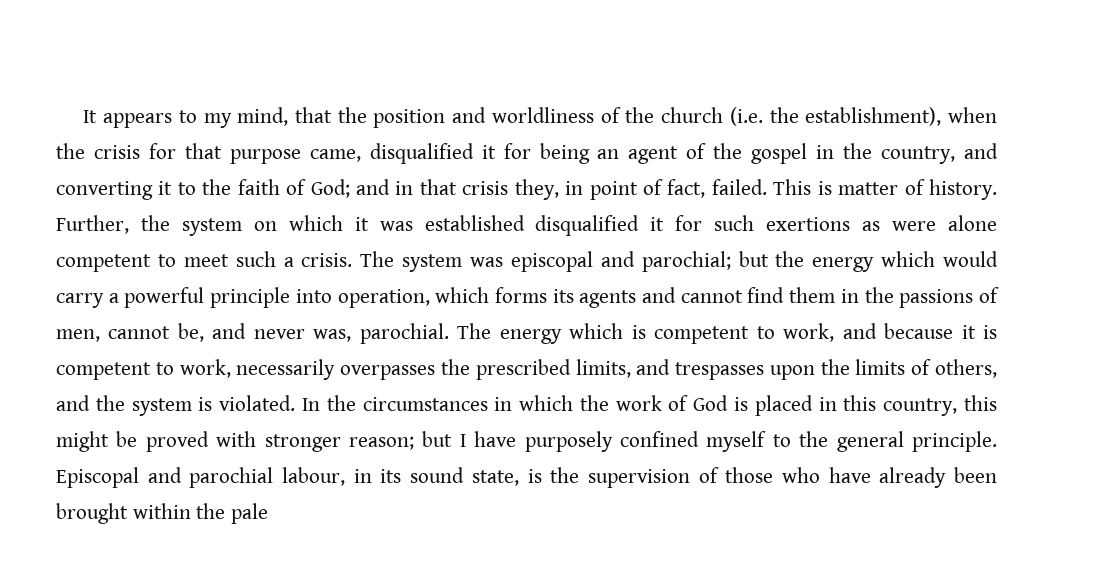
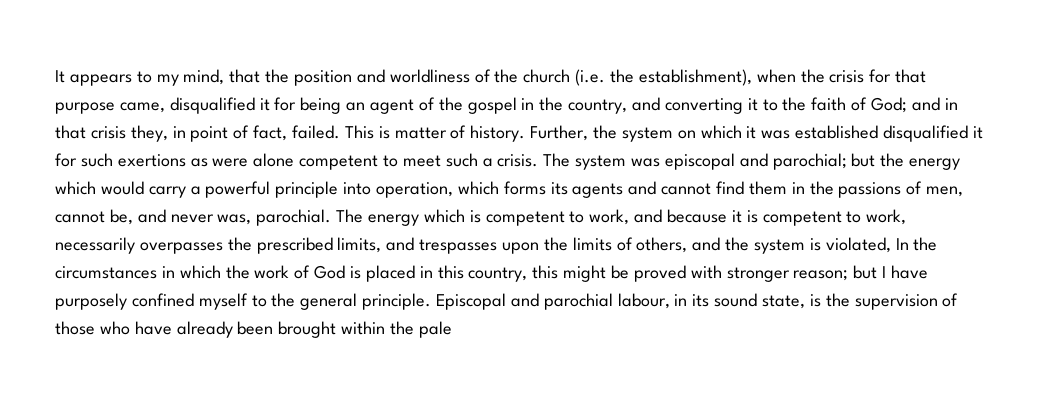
[219,395,296,411] violated. -> [825,237,891,253] violated,

